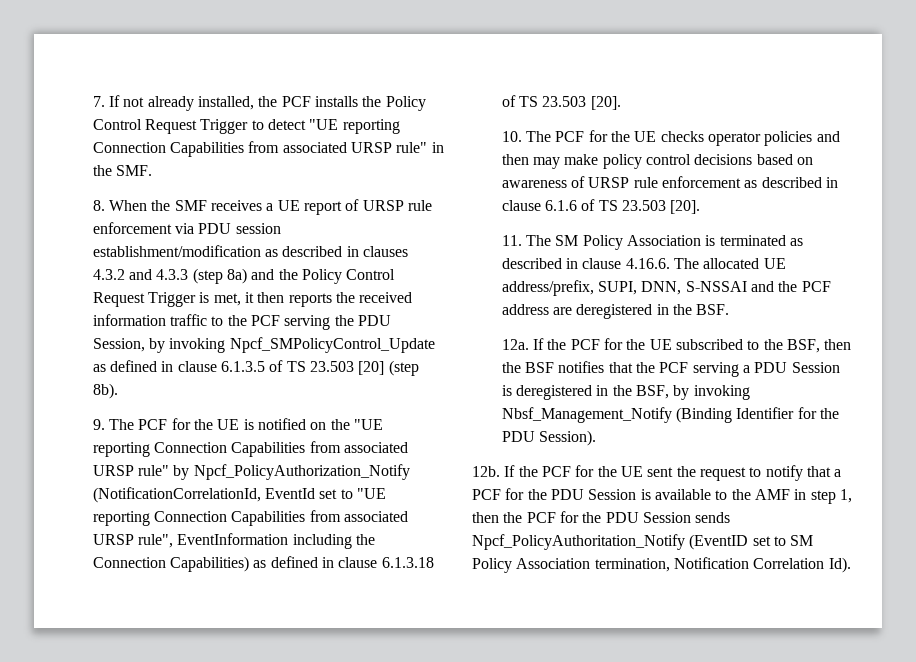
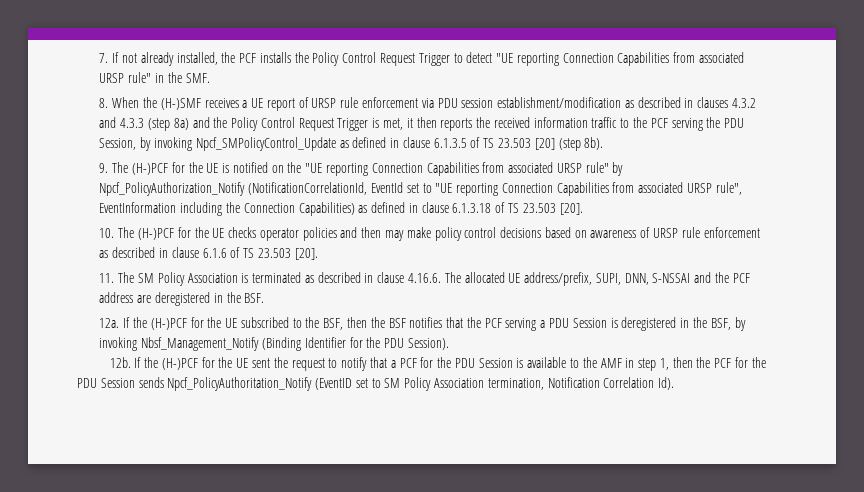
[174,200,207,211] SMF -> [160,98,201,110] (H-)SMF
[138,419,168,430] PCF -> [132,163,169,175] (H-)PCF
[555,131,585,142] PCF -> [138,228,175,240] (H-)PCF
[570,339,600,350] PCF -> [150,318,187,330] (H-)PCF
[541,466,571,477] PCF -> [161,358,198,370] (H-)PCF

